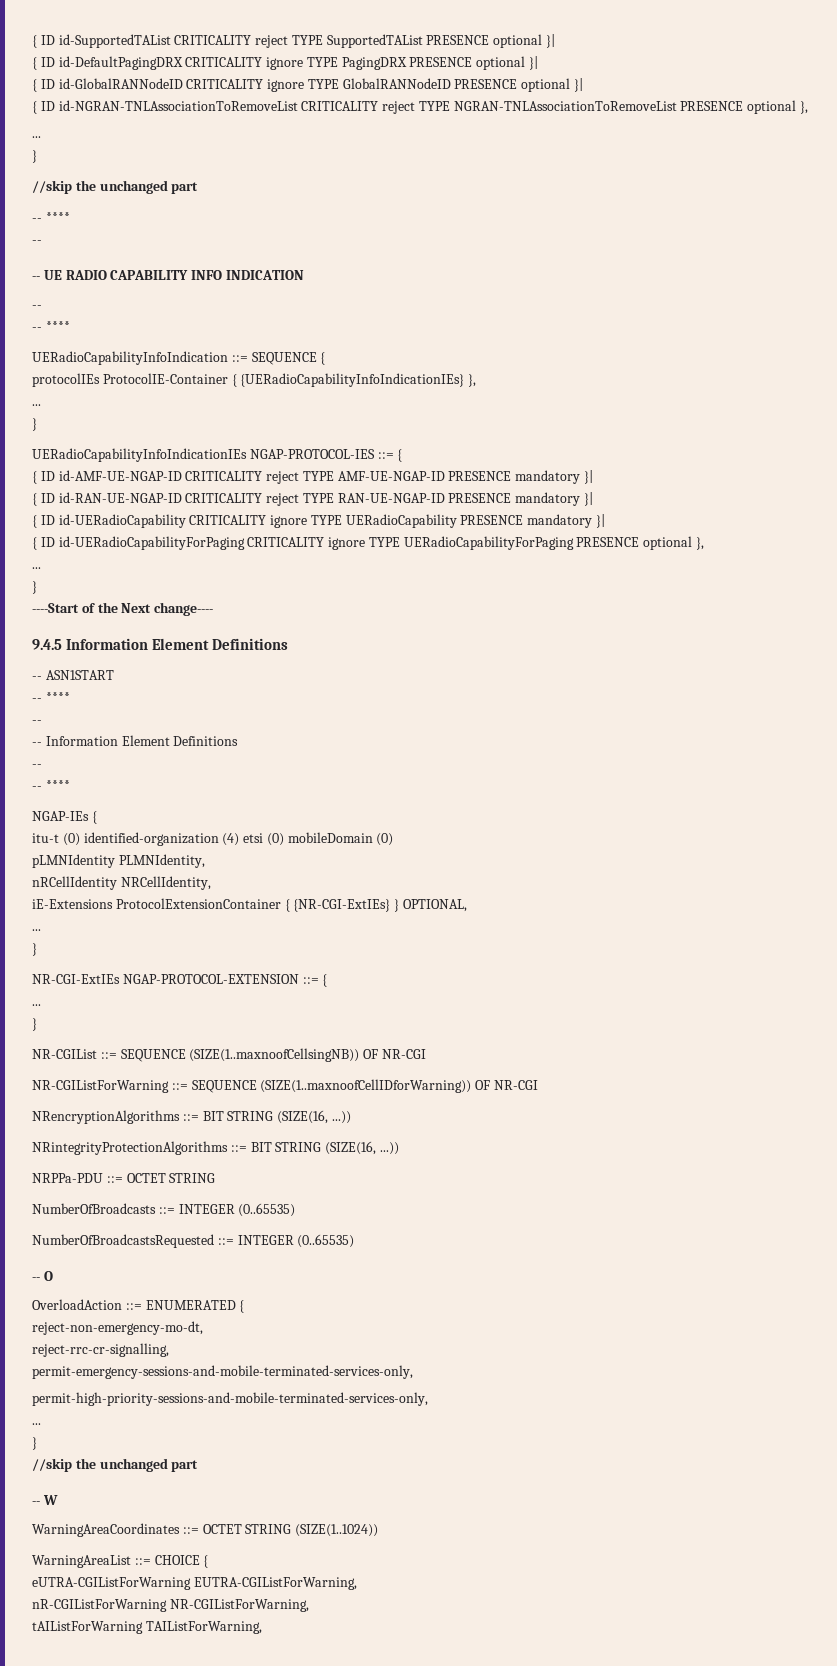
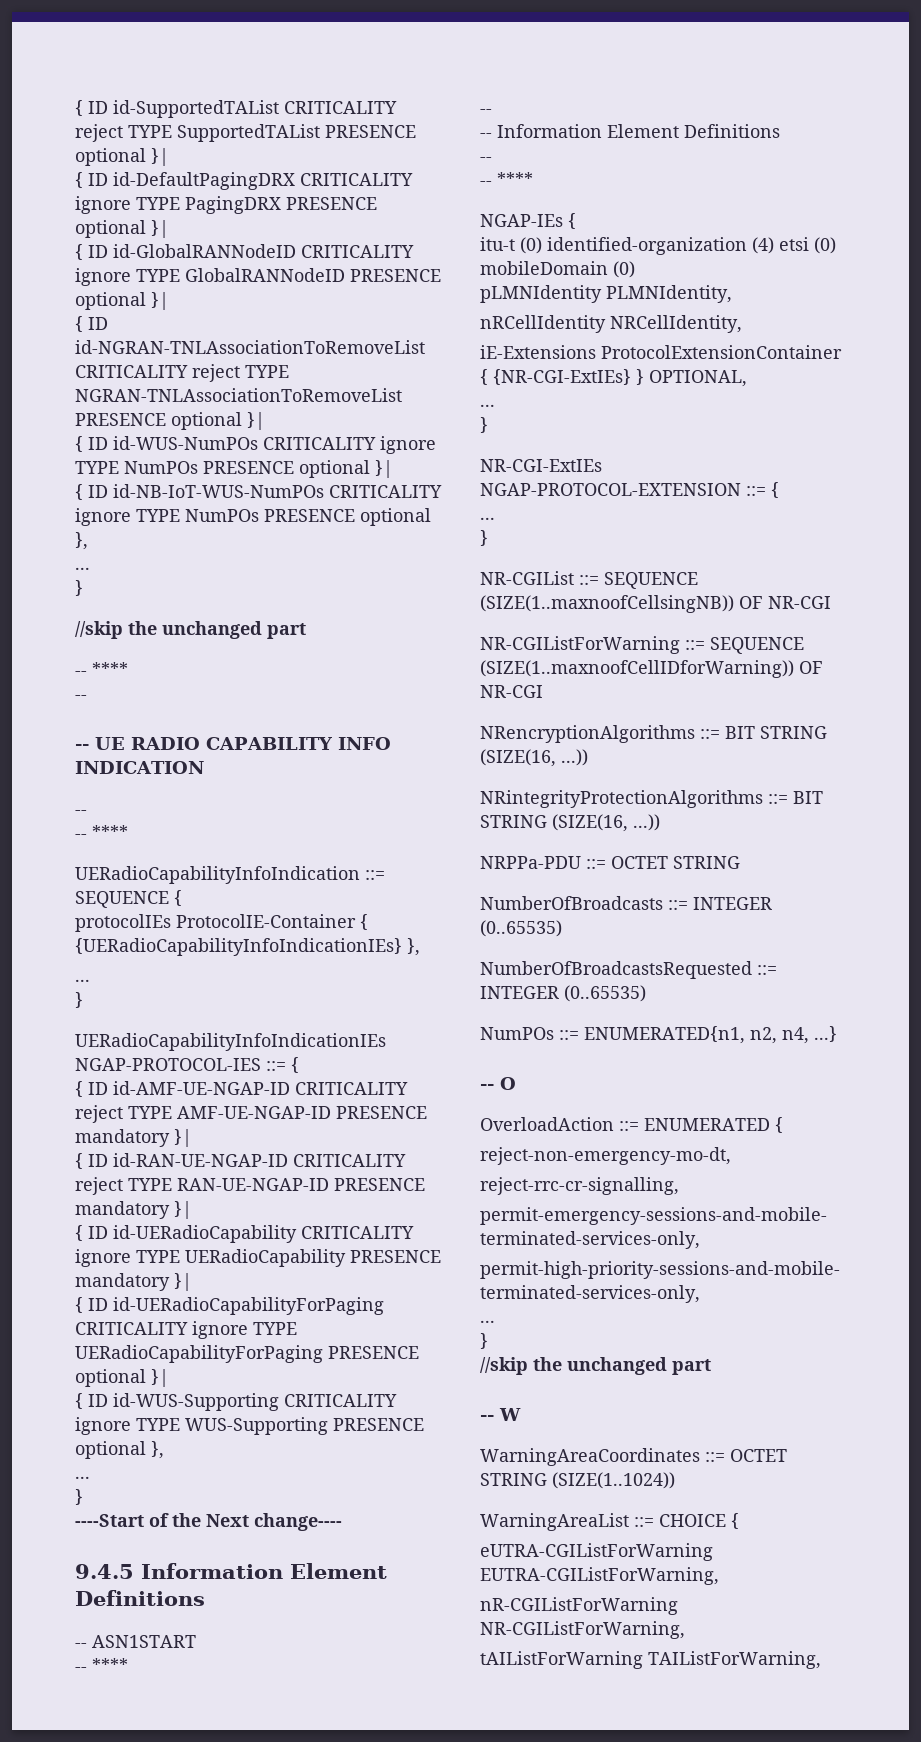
(797, 107) none -> [247,412,265,430] [75,436,436,454] [75,460,393,478] [75,484,442,500] [75,508,431,526] }| // { ID id-WUS-NumPOs CRITICALITY ignore TYPE NumPOs PRESENCE optional }| // { ID id-NB-IoT-WUS-NumPOs CRITICALITY ignore TYPE NumPOs PRESENCE optional
(693, 543) none -> [151,1369,169,1387] [75,1393,397,1411] [75,1417,424,1435] [75,1441,146,1459] }| // { ID id-WUS-Supporting CRITICALITY ignore TYPE WUS-Supporting PRESENCE optional
(355, 1241) none -> [480,1026,837,1044] // NumPOs ::= ENUMERATED{n1, n2, n4, ...}

